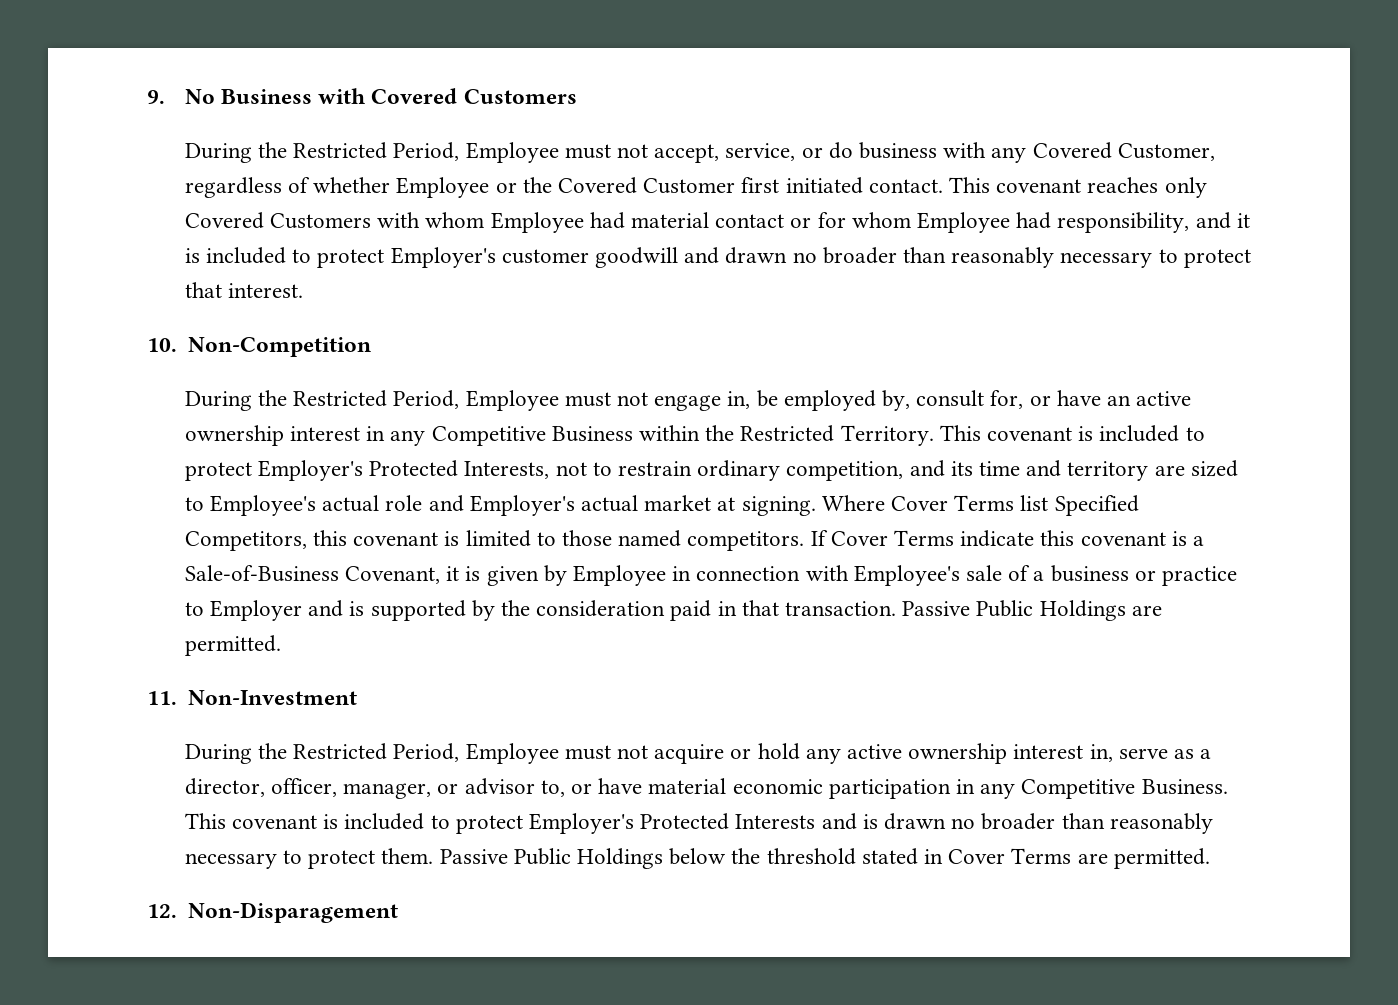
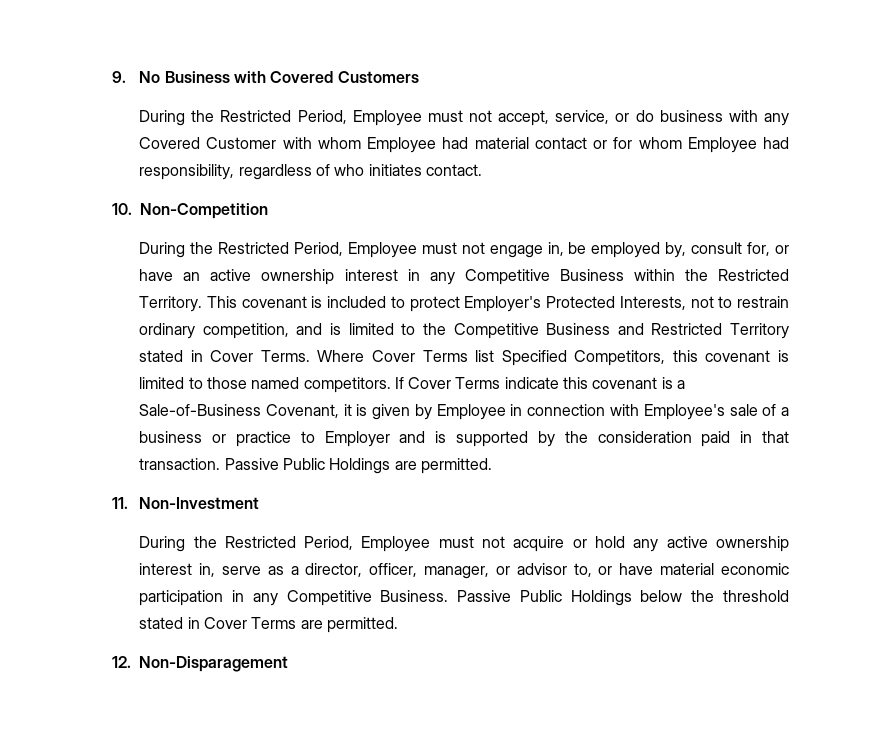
[1117,143,1215,161] [184,177,1207,198] [184,212,371,229] Customer, regardless of whether Employee or the Covered Customer first initiated contact. This covenant reaches only Covered Customers -> [206,137,277,149] Customer
[1195,212,1250,229] [184,247,1251,268] [184,282,303,298] and it is included to protect Employer's customer goodwill and drawn no broader than reasonably necessary to protect that interest. -> [238,164,482,180] regardless of who initiates contact.
[950,460,1238,481] [184,495,816,516] its time and territory are sized to Employee's actual role and Employer's actual market at signing. -> [330,323,789,339] [139,350,310,362] is limited to the Competitive Business and Restricted Territory stated in Cover Terms.
[184,813,1213,834] [184,848,434,869] This covenant is included to protect Employer's Protected Interests and is drawn no broader than reasonably necessary to protect them. -> (449, 596) none

